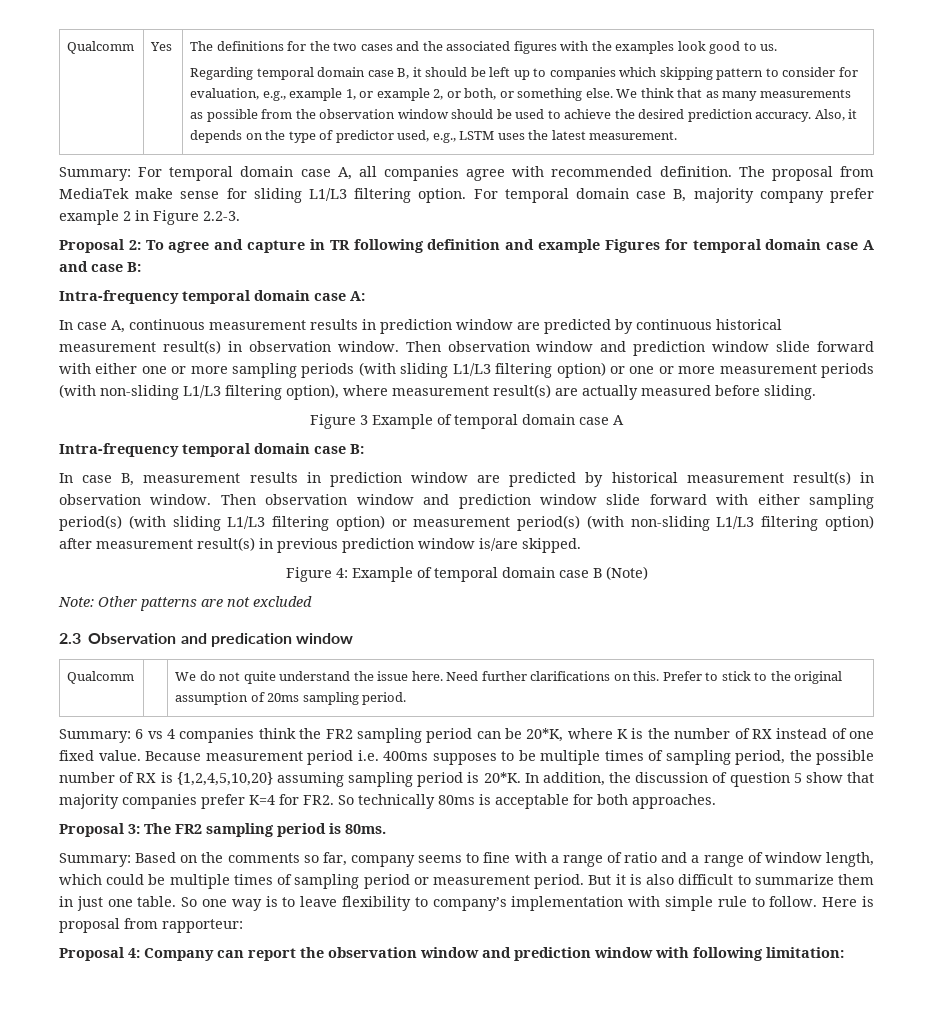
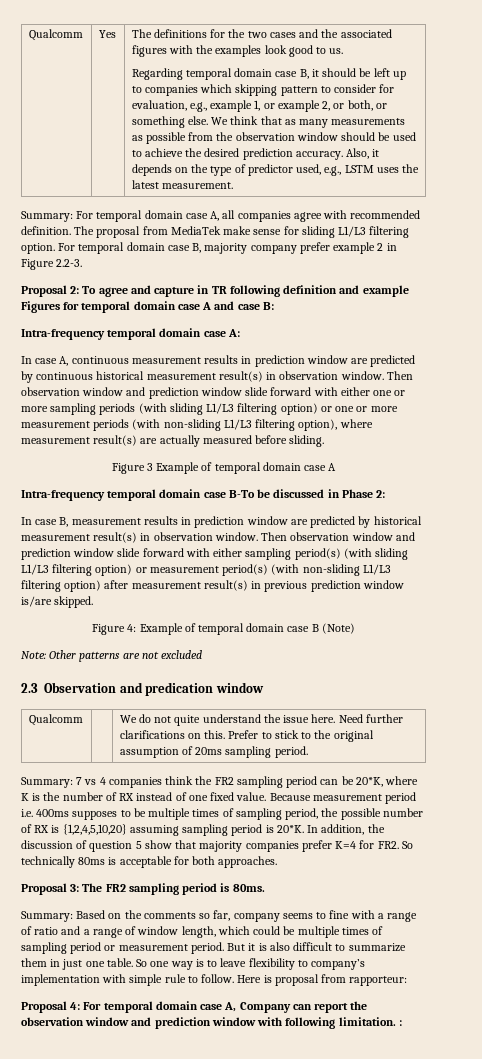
[350,444,364,454] B: -> [228,489,386,498] B-To be discussed in Phase 2:
[135,729,144,739] 6 -> [76,777,83,785] 7
(140, 953) none -> [83,1001,237,1013] For temporal domain case A,
[766,947,844,958] limitation: -> [338,1017,402,1026] limitation. :

